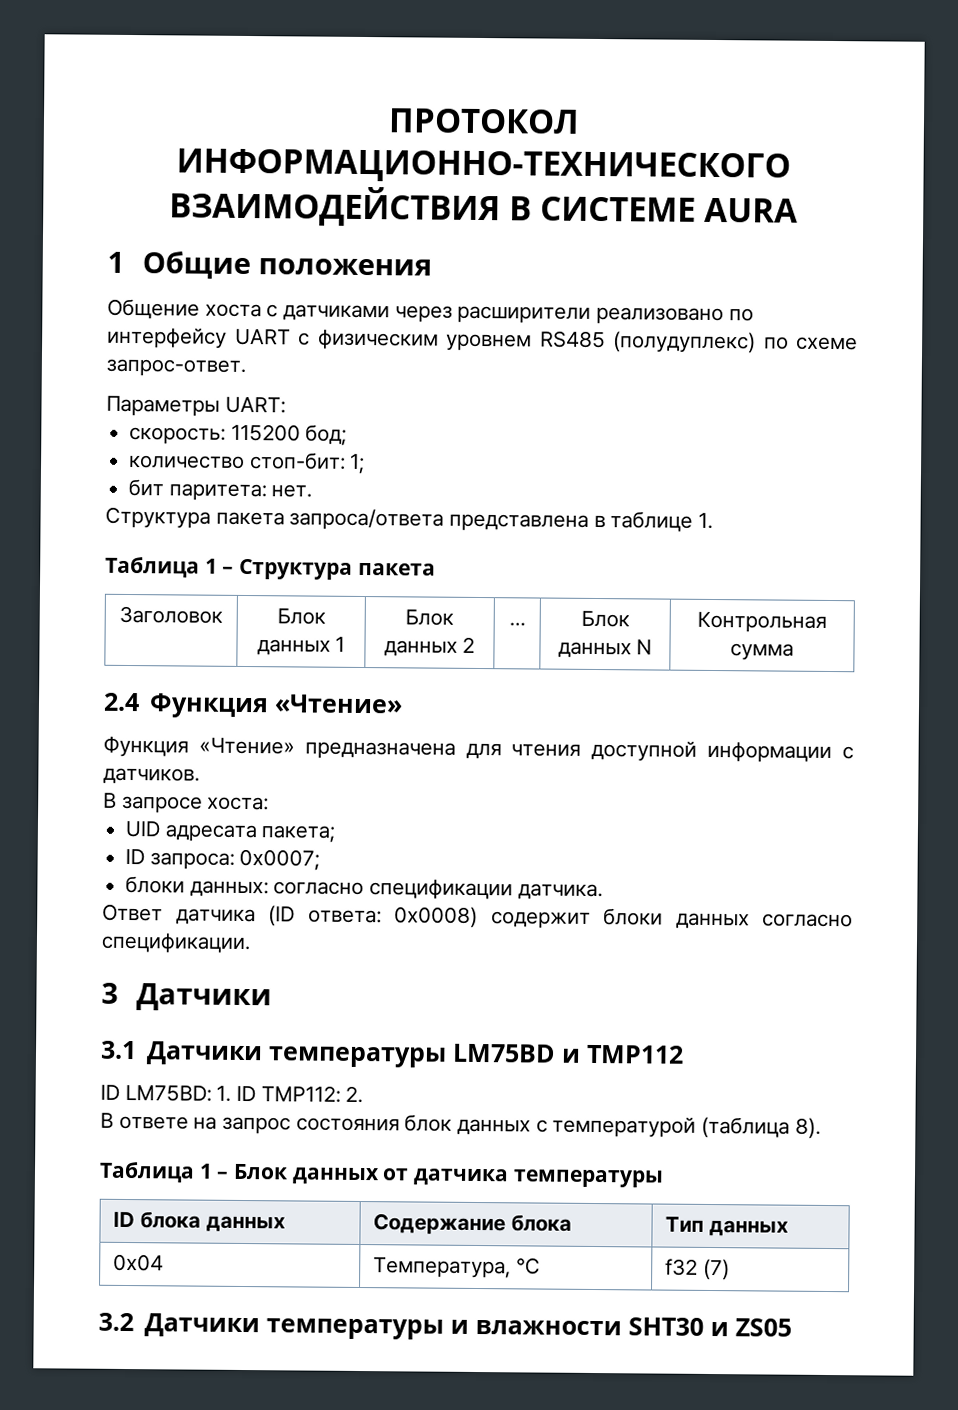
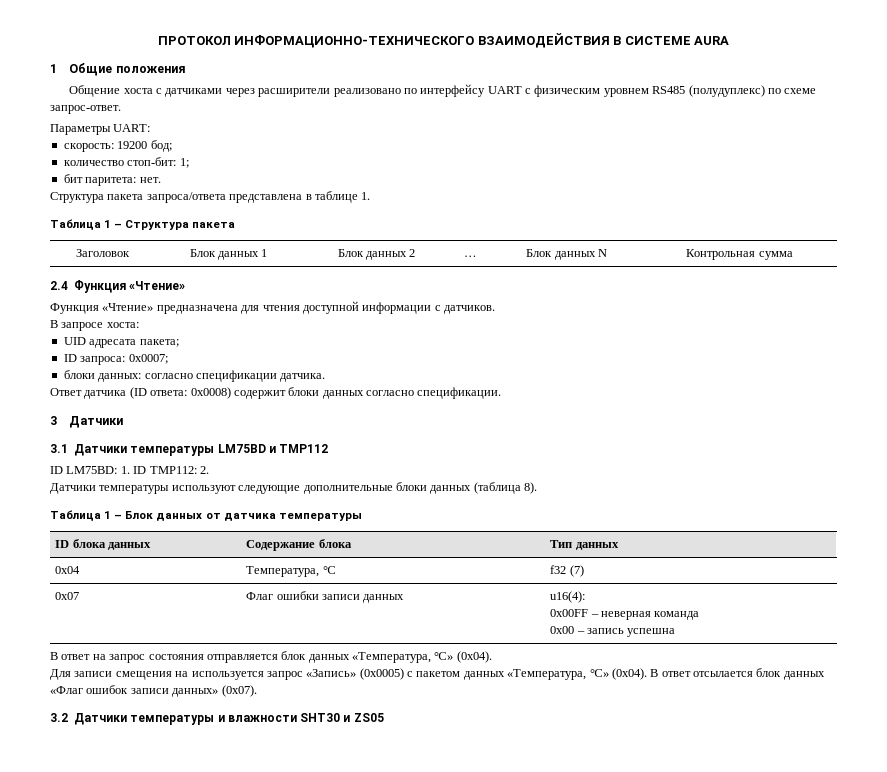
[230,423,301,442] 115200 -> [117,141,148,149] 19200
[100,1112,697,1138] В ответе на запрос состояния блок данных с температурой -> [50,482,472,494] Датчики температуры используют следующие дополнительные блоки данных
(731, 1269) none -> [55,592,80,600] [246,591,405,603] [550,591,586,603] [550,609,700,620] [550,626,676,637] [50,651,492,663] [50,668,825,680] [50,685,257,697] // 0x07 | Флаг ошибки записи данных | u16(4): // 0x00FF – неверная команда // 0x00 – запись успешна // В ответ на запрос состояния отправляется блок данных «Температура, ℃» (0x04). // Для записи смещения на используется запрос «Запись» (0x0005) c пакетом данных «Температура, ℃» (0x04). В ответ отсылается блок данных «Флаг ошибок записи данных» (0x07).

